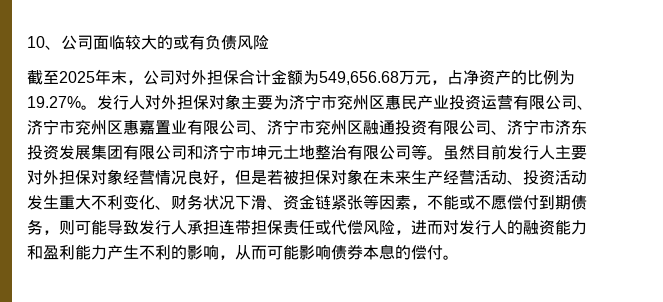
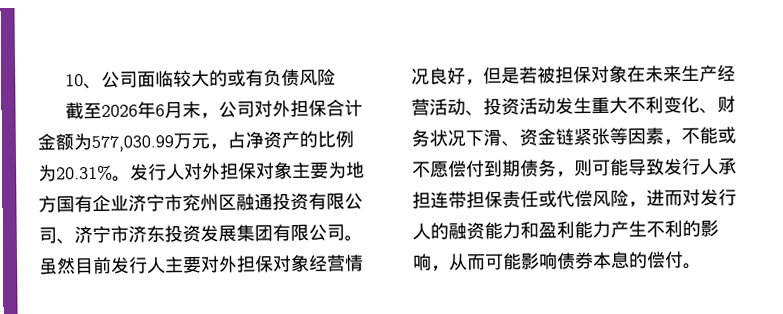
[59,69,111,85] 2025年 -> [101,101,184,119] 2026年6月
[319,71,399,85] 549,656.68 -> [91,135,174,153] 577,030.99
[27,96,81,108] 19.27% -> [56,164,113,181] 20.31%
[289,94,593,110] [27,119,267,135] 济宁市兖州区惠民产业投资运营有限公司、济宁市兖州区惠嘉置业有限公司、 -> [346,161,365,179] [38,194,129,213] 地方国有企业
[187,144,427,160] 和济宁市坤元土地整治有限公司等 -> (345, 232) none

